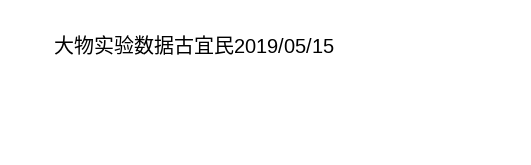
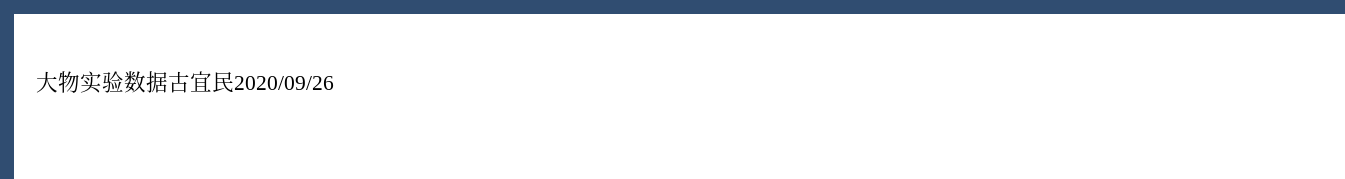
[234,38,334,53] 2019/05/15 -> [234,76,334,90] 2020/09/26

